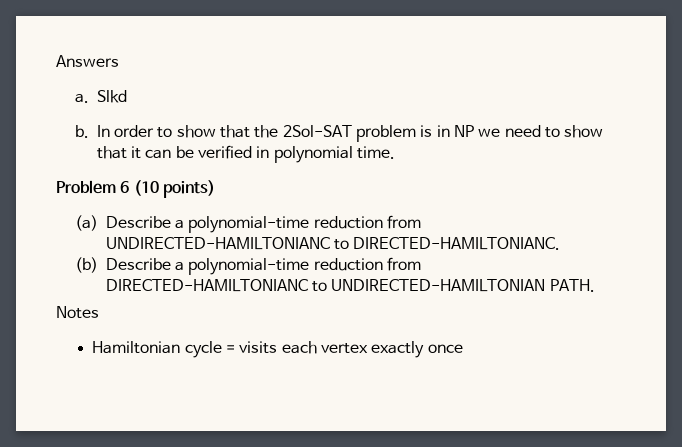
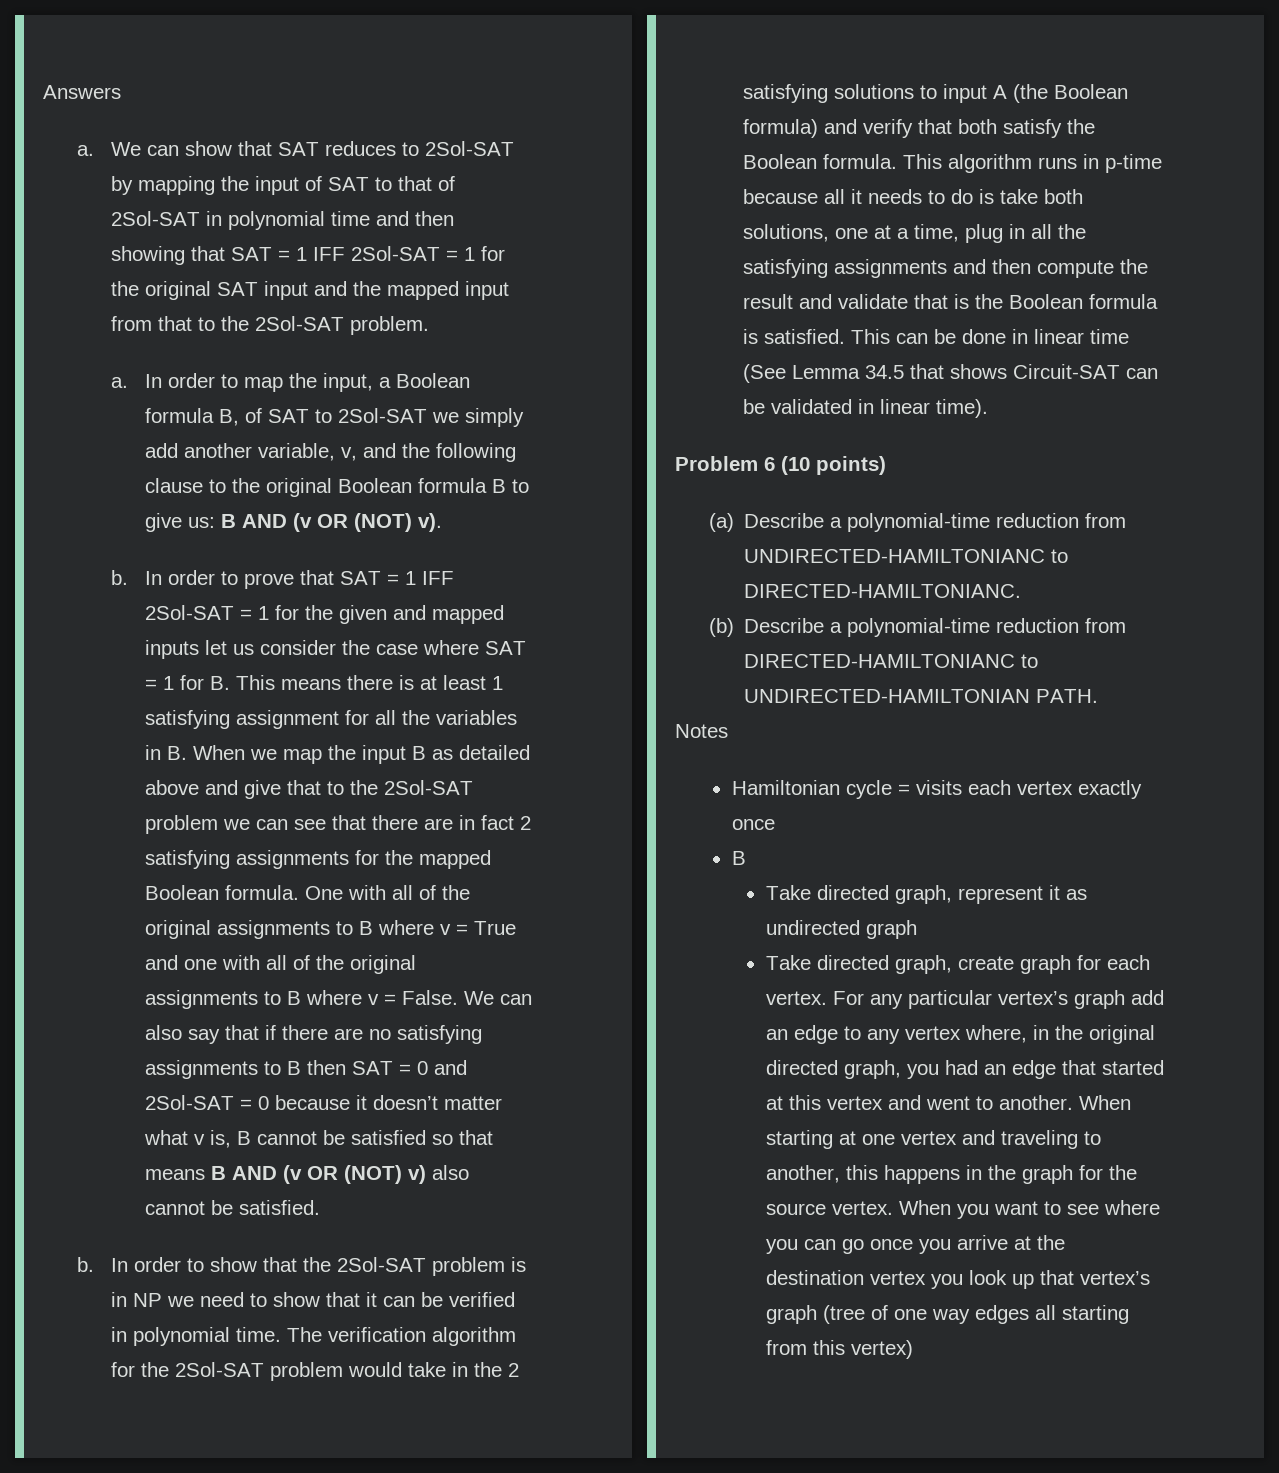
[96,90,127,103] Slkd -> [111,141,515,156] [111,176,456,195] [111,211,455,230] [111,246,506,265] [111,281,510,300] [111,316,430,335] [111,373,471,392] [145,408,525,427] [145,443,517,462] [145,478,530,497] [145,513,443,532] [111,570,455,589] [145,605,505,624] [145,640,527,659] [145,675,504,690] [145,710,518,729] [145,745,531,764] [145,780,474,799] [145,815,532,834] [145,850,492,869] [145,885,471,900] [145,920,517,939] [145,955,417,974] [145,990,533,1009] [145,1025,483,1044] [145,1060,468,1079] [145,1095,503,1110] [144,1130,494,1148] [145,1165,470,1184] [145,1200,321,1215] We can show that SAT reduces to 2Sol-SAT by mapping the input of SAT to that of 2Sol-SAT in polynomial time and then showing that SAT = 1 IFF 2Sol-SAT = 1 for the original SAT input and the mapped input from that to the 2Sol-SAT problem. // a. In order to map the input, a Boolean formula B, of SAT to 2Sol-SAT we simply add another variable, v, and the following clause to the original Boolean formula B to give us: B AND (v OR (NOT) v). // b. In order to prove that SAT = 1 IFF 2Sol-SAT = 1 for the given and mapped inputs let us consider the case where SAT = 1 for B. This means there is at least 1 satisfying assignment for all the variables in B. When we map the input B as detailed above and give that to the 2Sol-SAT problem we can see that there are in fact 2 satisfying assignments for the mapped Boolean formula. One with all of the original assignments to B where v = True and one with all of the original assignments to B where v = False. We can also say that if there are no satisfying assignments to B then SAT = 0 and 2Sol-SAT = 0 because it doesn’t matter what v is, B cannot be satisfied so that means B AND (v OR (NOT) v) also cannot be satisfied.
(396, 152) none -> [287,1327,517,1346] [111,1362,520,1381] [743,84,1129,103] [743,119,1096,138] [743,154,1163,173] [743,189,1084,204] [743,224,1087,243] [743,259,1149,278] [743,294,1159,309] [743,329,1130,344] [743,364,1159,383] [743,399,989,418] The verification algorithm for the 2Sol-SAT problem would take in the 2 satisfying solutions to input A (the Boolean formula) and verify that both satisfy the Boolean formula. This algorithm runs in p-time because all it needs to do is take both solutions, one at a time, plug in all the satisfying assignments and then compute the result and validate that is the Boolean formula is satisfied. This can be done in linear time (See Lemma 34.5 that shows Circuit-SAT can be validated in linear time).
(463, 348) none -> [731,851,746,865] [765,885,1087,904] [765,920,917,939] [765,955,1150,974] [765,990,1164,1009] [765,1025,1155,1044] [765,1060,1164,1079] [765,1095,1131,1110] [765,1130,1101,1149] [765,1165,1137,1184] [765,1200,1160,1219] [765,1235,1065,1254] [765,1270,1150,1289] [765,1305,1129,1324] [765,1340,913,1359] // B // Take directed graph, represent it as undirected graph // Take directed graph, create graph for each vertex. For any particular vertex’s graph add an edge to any vertex where, in the original directed graph, you had an edge that started at this vertex and went to another. When starting at one vertex and traveling to another, this happens in the graph for the source vertex. When you want to see where you can go once you arrive at the destination vertex you look up that vertex’s graph (tree of one way edges all starting from this vertex)

